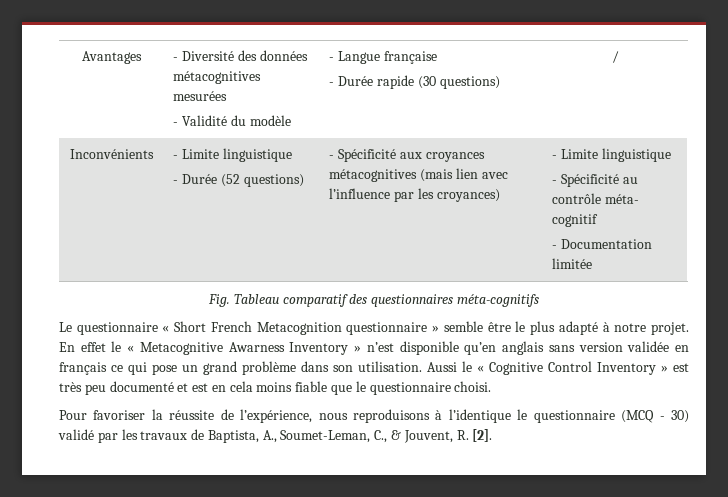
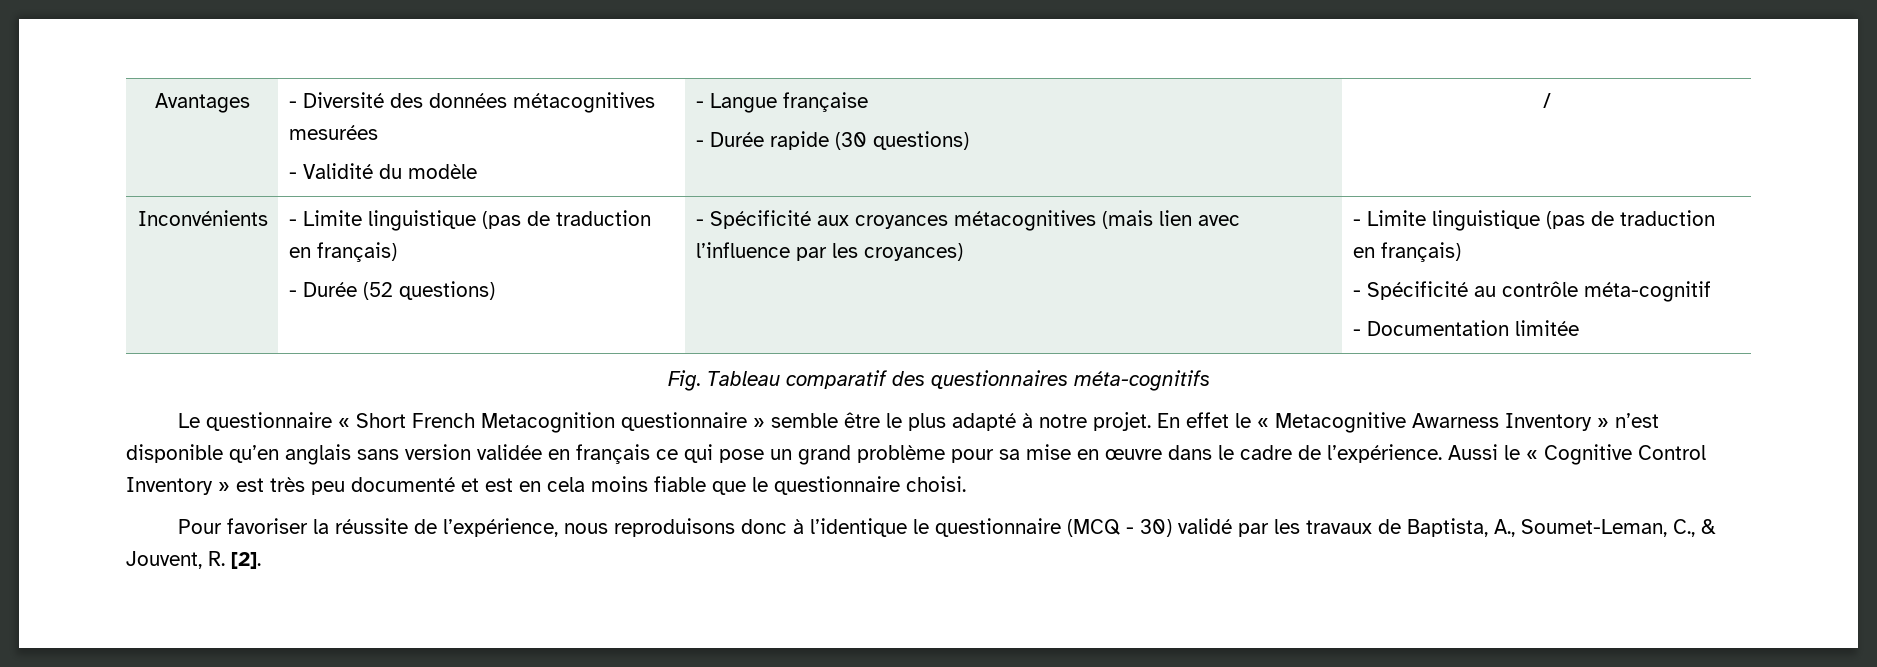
(292, 155) none -> [481,210,651,229] [288,242,397,262] (pas de traduction en français)
(671, 155) none -> [1545,210,1715,229] [1352,242,1461,262] (pas de traduction en français)
[605,194,640,204] [552,214,599,227] méta- cognitif -> [1583,281,1711,302] méta-cognitif
[301,361,422,372] dans son utilisation. -> [951,444,1442,463] pour sa mise en œuvre dans le cadre de l’expérience.
(430, 416) none -> [740,519,787,534] donc

